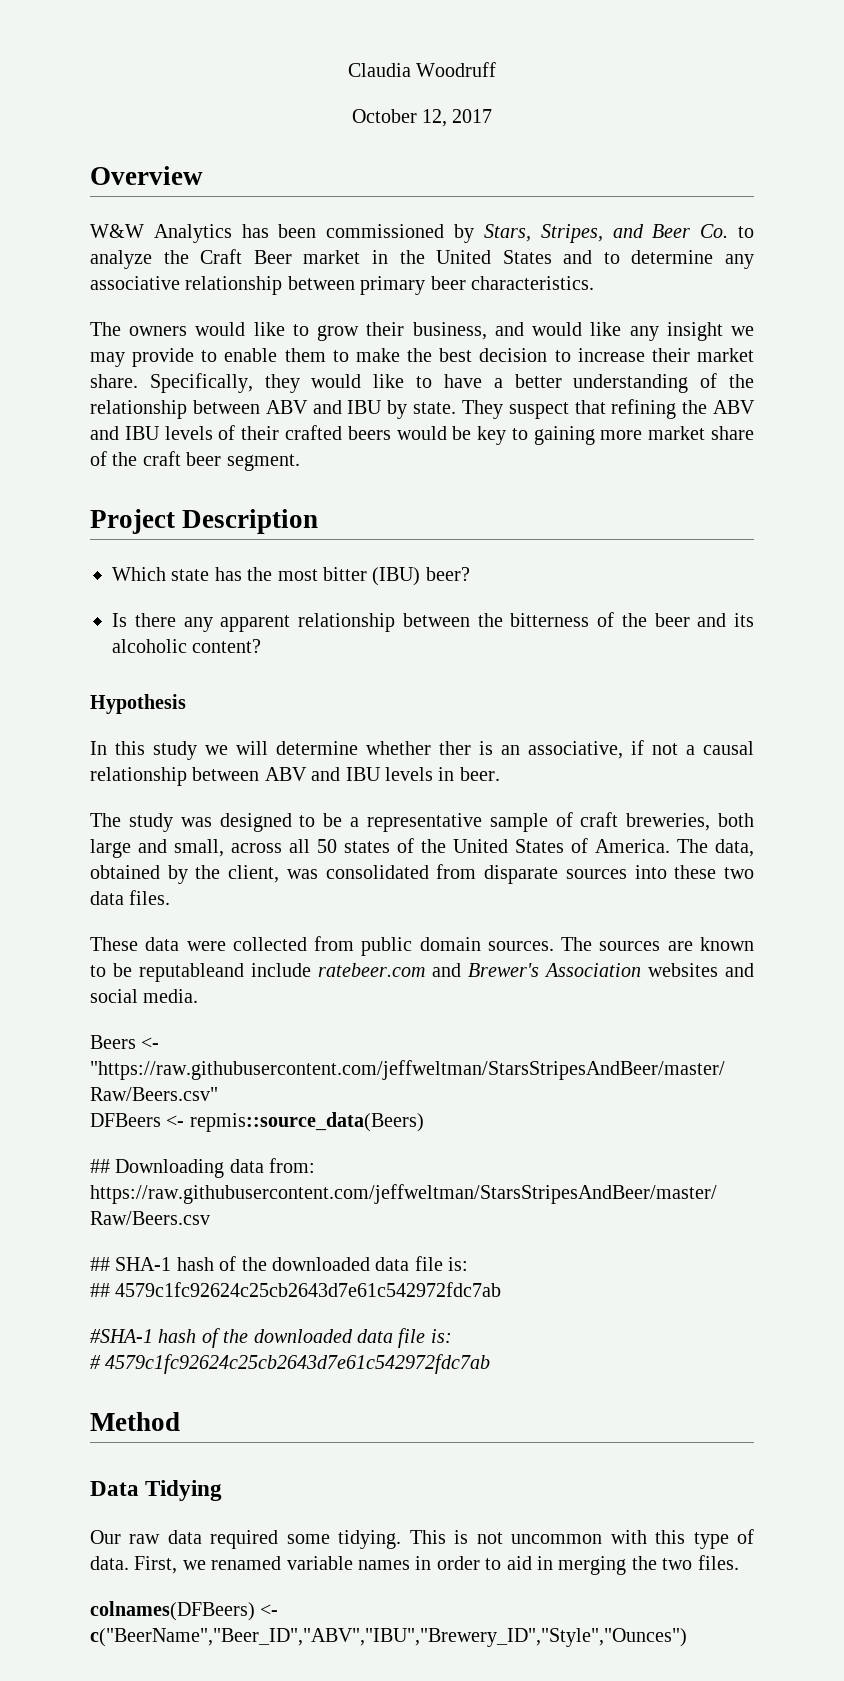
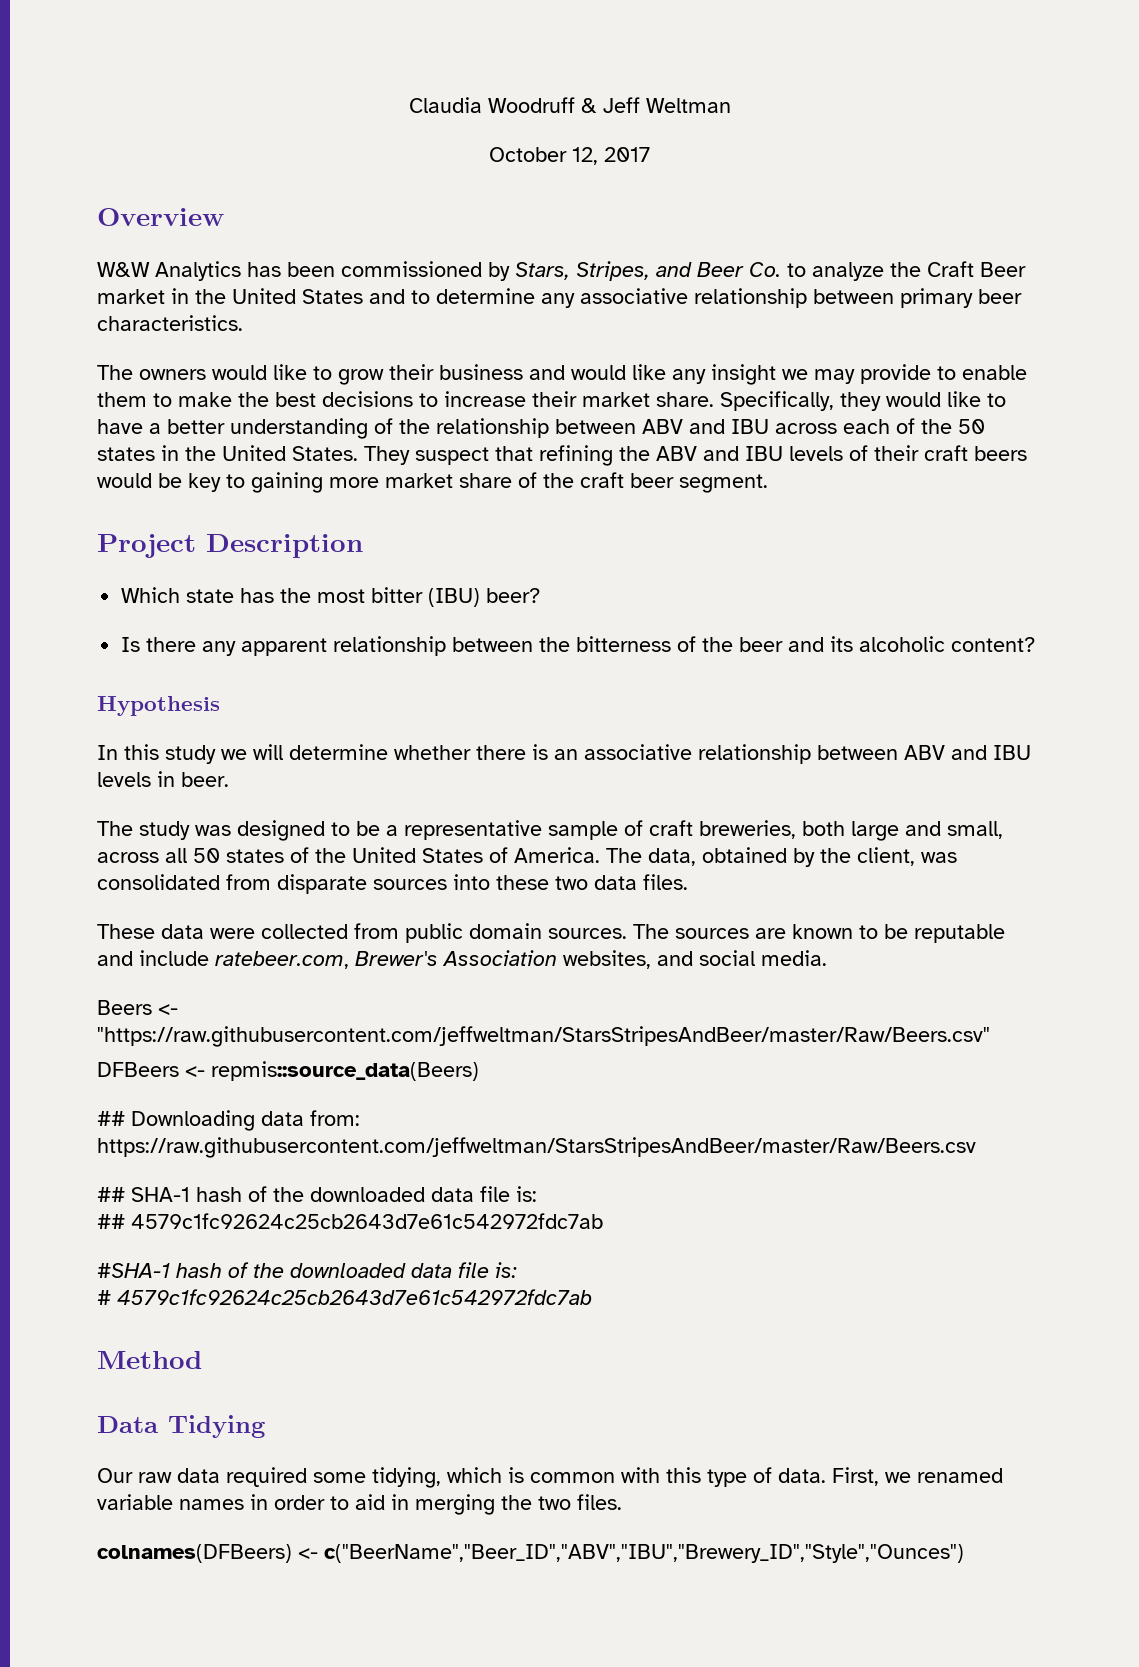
(497, 69) none -> [580,97,731,113] & Jeff Weltman
[412,322,487,340] business, -> [439,364,523,380] business
[479,348,548,362] decision -> [322,391,413,407] decisions
[387,400,456,419] by state. -> [775,418,985,434] [97,445,358,461] across each of the 50 states in the United States.
[284,425,342,440] crafted -> [924,445,968,461] craft
[439,741,471,755] ther -> [476,745,526,760] there
[528,740,754,759] associative, if not a causal -> [584,744,692,760] associative
[139,963,461,982] reputableand include ratebeer.com and -> [914,924,1005,943] [97,950,349,969] reputable and include ratebeer.com,
[648,963,718,977] websites -> [563,950,651,969] websites,
[338,1530,603,1549] tidying. This is not uncommon -> [372,1467,615,1488] tidying, which is common

